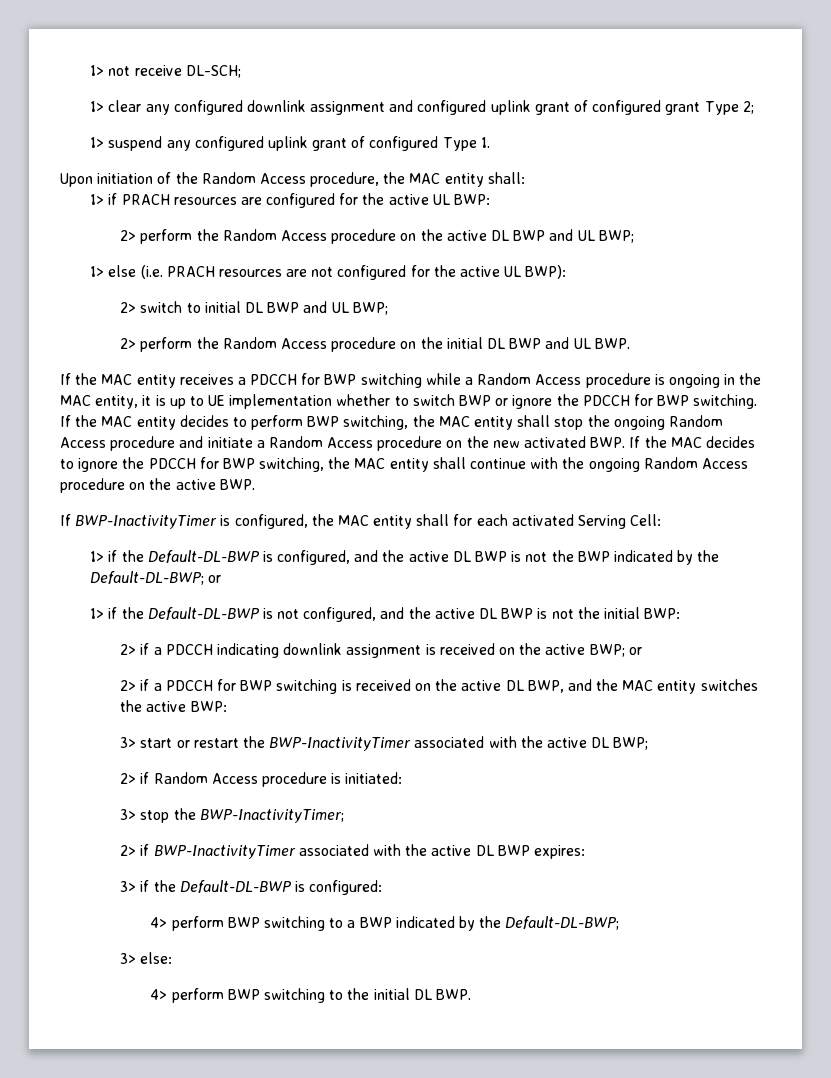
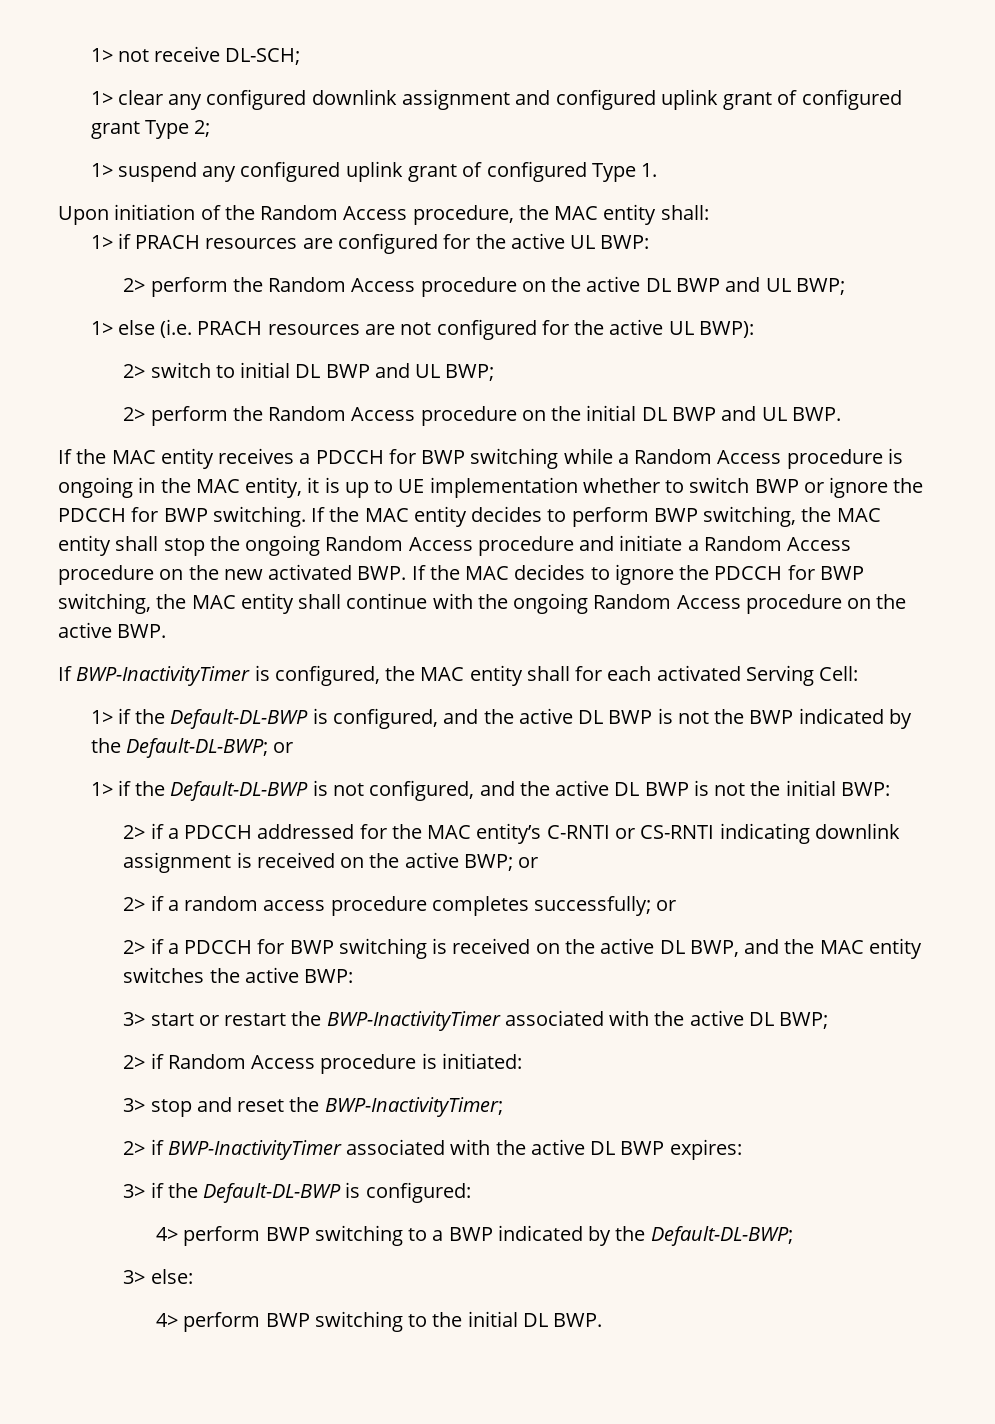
(213, 649) none -> [257,823,715,844] addressed for the MAC entity’s C-RNTI or CS-RNTI
(642, 651) none -> [123,895,677,916] // 2> if a random access procedure completes successfully; or
(170, 816) none -> [196,1097,285,1112] and reset

